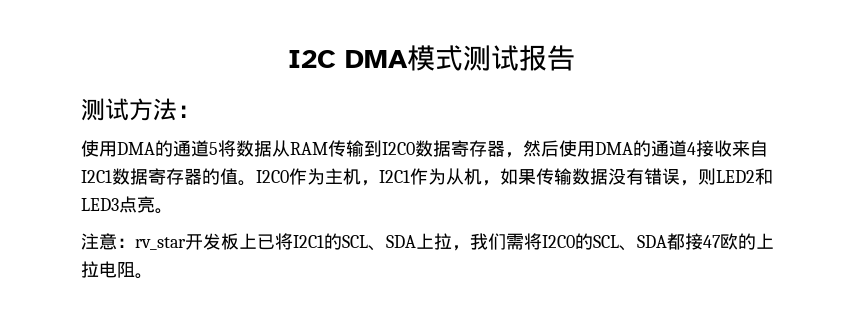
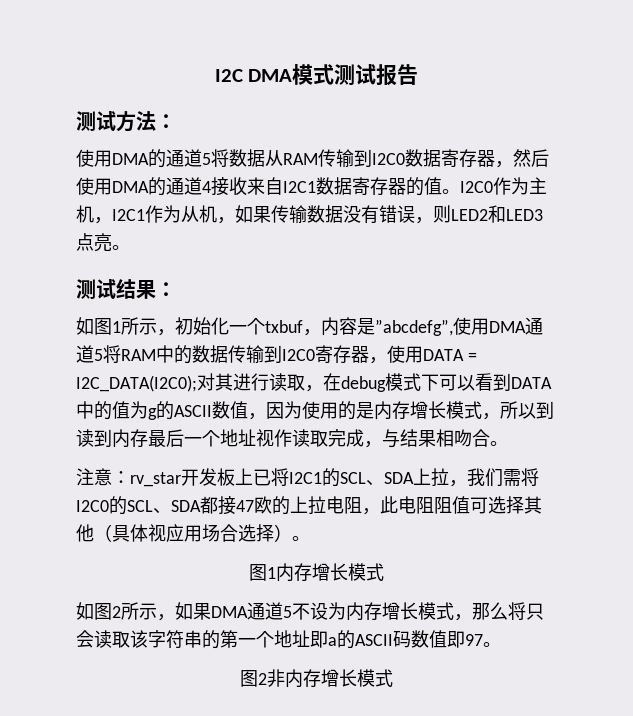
(173, 211) none -> [76,279,176,299] [76,317,543,336] [76,345,477,364] [76,373,552,392] [76,401,554,420] [76,429,508,448] // 测试结果： // 如图1所示，初始化一个txbuf，内容是”abcdefg”,使用DMA通道5将RAM中的数据传输到I2C0寄存器，使用DATA = I2C_DATA(I2C0);对其进行读取，在debug模式下可以看到DATA中的值为g的ASCII数值，因为使用的是内存增长模式，所以到读到内存最后一个地址视作读取完成，与结果相吻合。
[135,273,153,279] 。 -> [362,496,542,515] [76,524,310,542] [249,563,384,582] [76,602,544,621] [76,630,501,649] [240,669,393,688] ，此电阻阻值可选择其他（具体视应用场合选择）。 // 图1内存增长模式 // 如图2所示，如果DMA通道5不设为内存增长模式，那么将只会读取该字符串的第一个地址即a的ASCII码数值即97。 // 图2非内存增长模式

